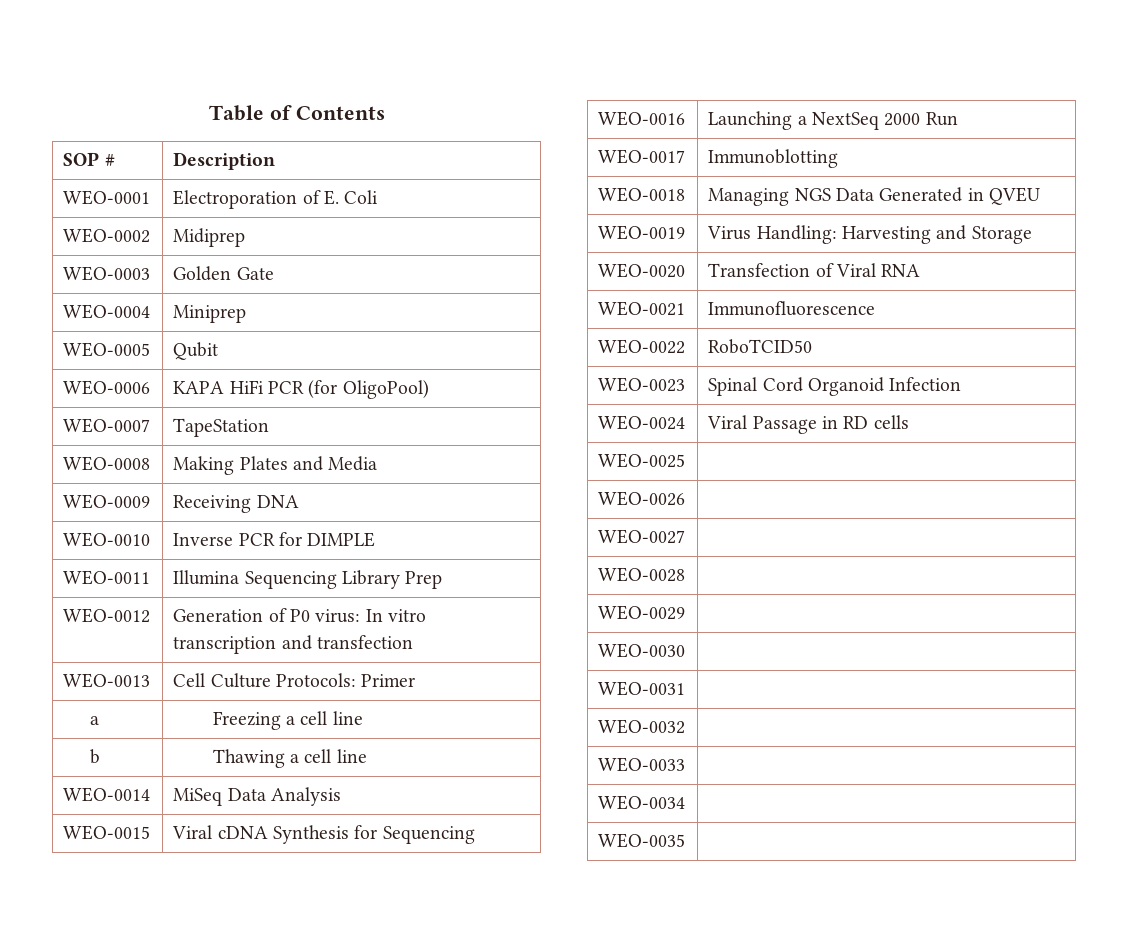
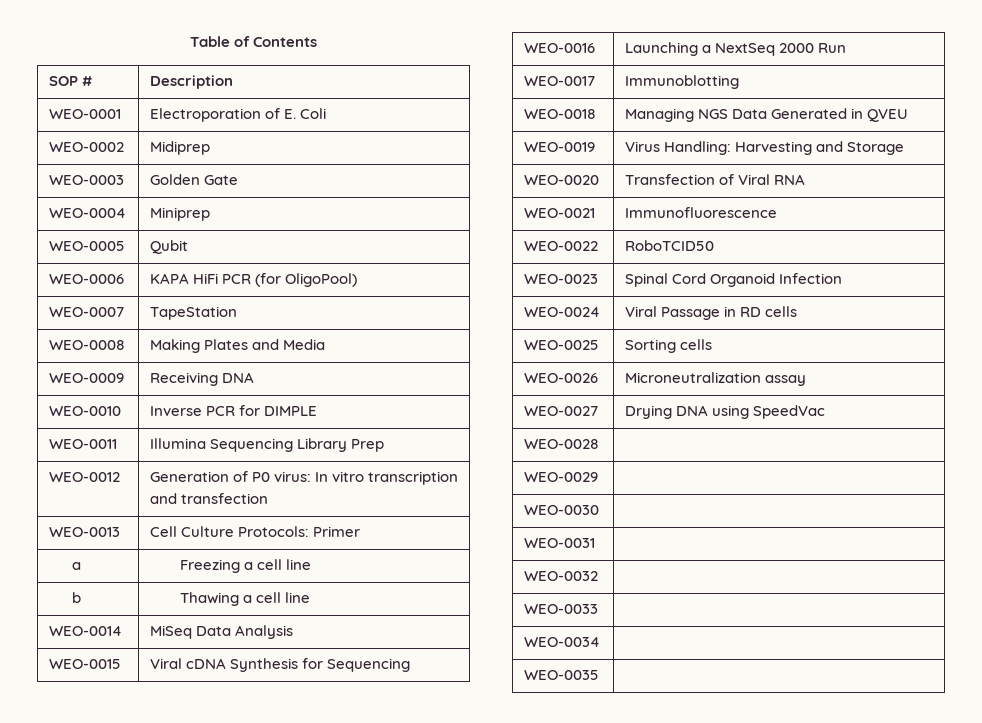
(686, 460) none -> [624,339,712,353] Sorting cells
(686, 498) none -> [624,372,806,386] Microneutralization assay
(686, 536) none -> [624,405,825,419] Drying DNA using SpeedVac

